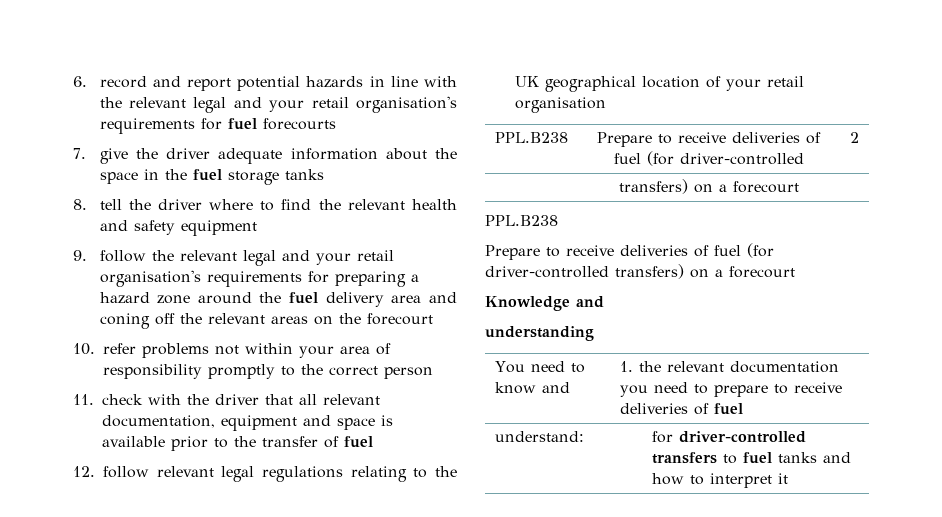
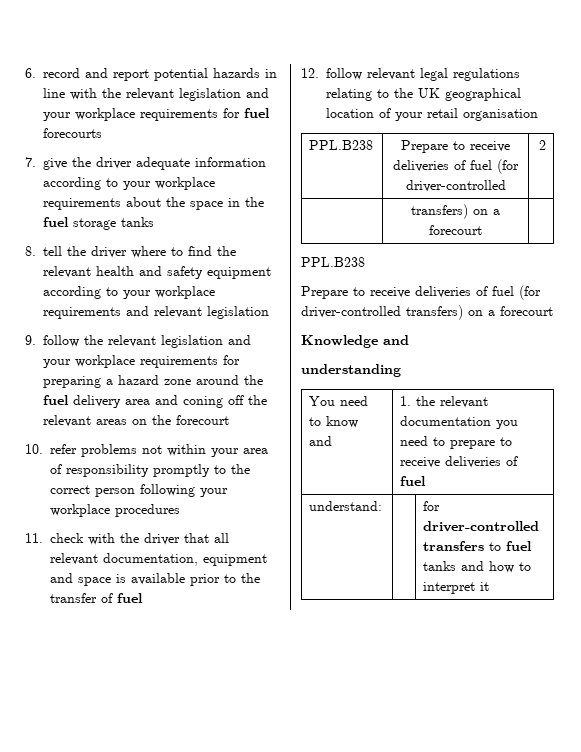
[193,96,457,113] legal and your retail organisation's -> [179,88,270,101] [43,108,136,121] legislation and your workplace
(378, 154) none -> [43,177,216,190] [43,198,122,210] according to your workplace requirements
(257, 228) none -> [43,286,216,299] [43,306,270,319] according to your workplace requirements and relevant legislation
[242,250,394,266] [99,270,201,287] legal and your retail organisation's -> [161,335,252,348] [43,355,136,368] legislation and your workplace
(433, 373) none -> [140,484,228,497] [50,504,180,517] following your workplace procedures

